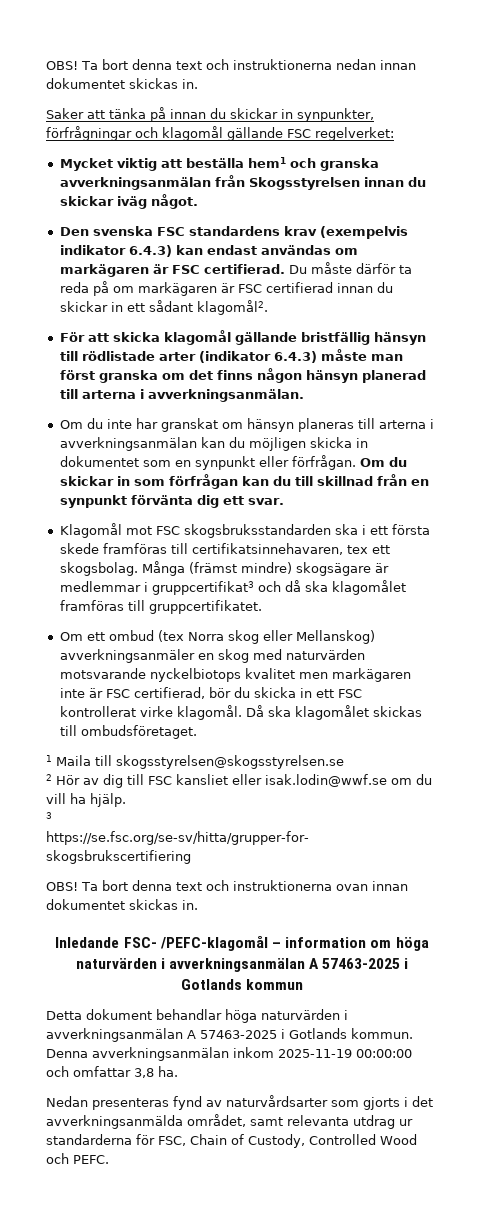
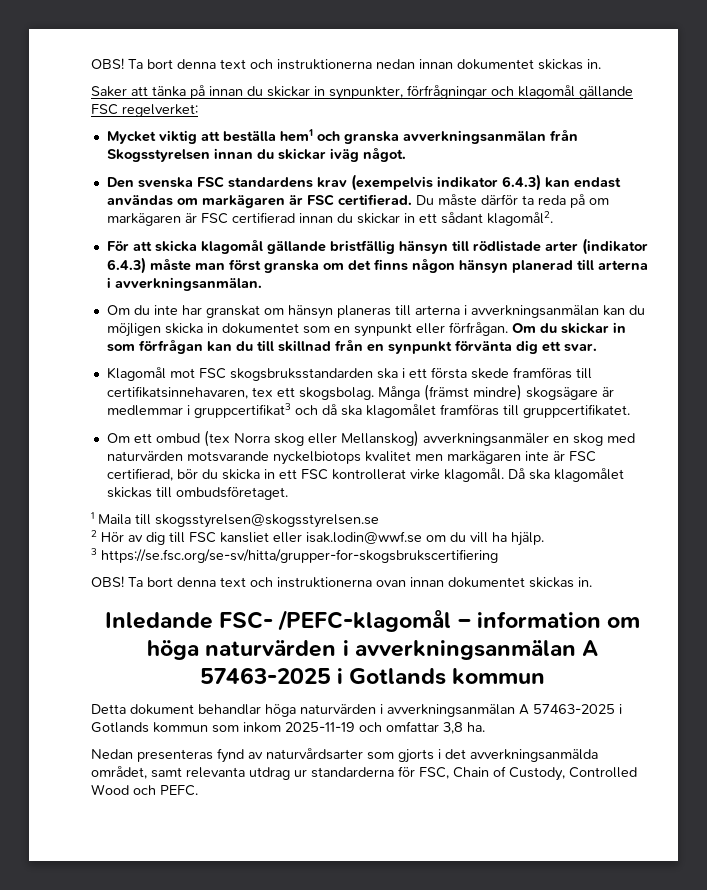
[351,1028,413,1039] [46,1047,229,1061] kommun. Denna avverkningsanmälan -> [153,722,239,733] kommun som
[356,1049,412,1058] 00:00:00 -> (355, 727) none

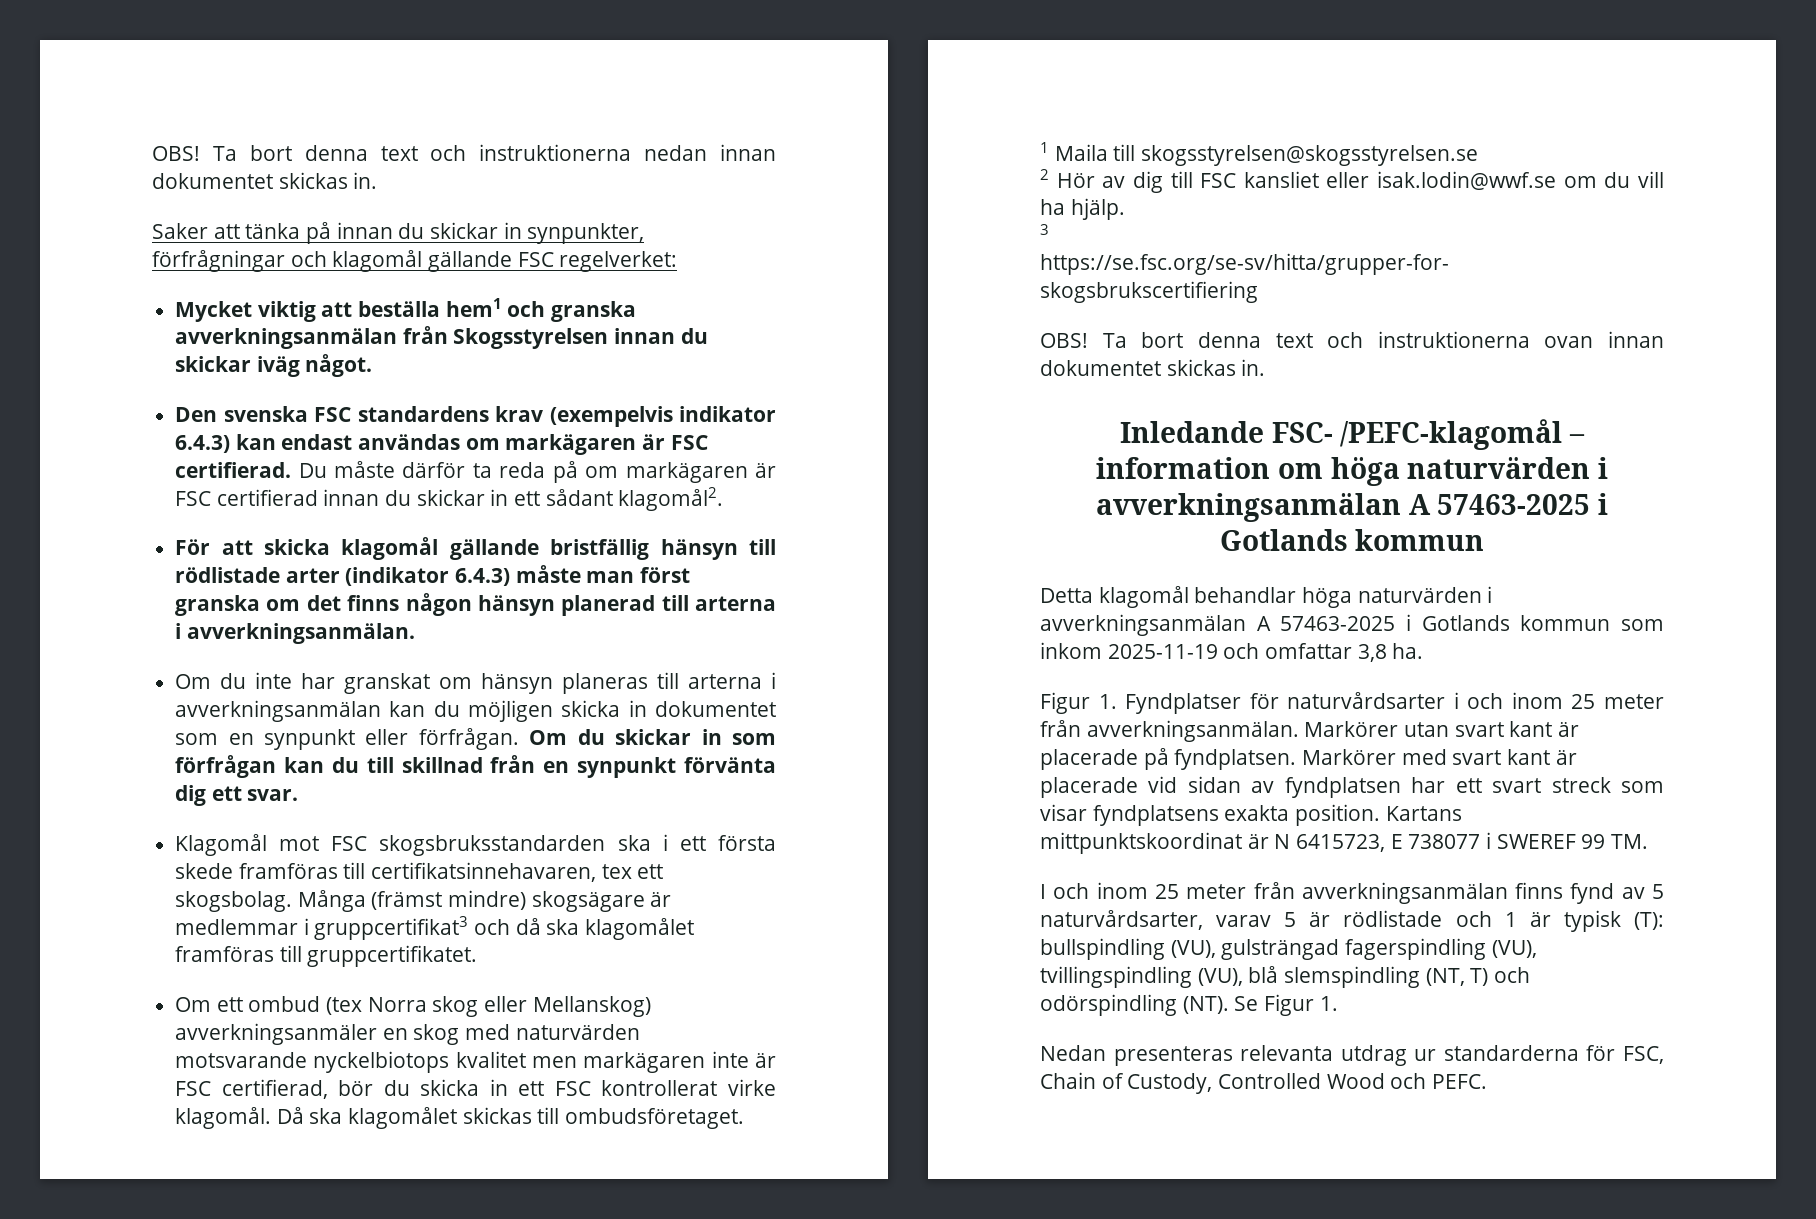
[130,704,194,715] dokument -> [1098,586,1189,608] klagomål
[91,748,598,763] [91,766,182,779] Nedan presenteras fynd av naturvårdsarter som gjorts i det avverkningsanmälda området, samt -> [1040,692,1664,714] [1040,720,1580,742] [1040,748,1577,770] [1040,776,1664,798] [1040,804,1462,826] [1040,832,1649,854] [1040,882,1664,904] [1040,910,1664,932] [1040,938,1537,960] [1040,966,1531,988] [1040,994,1338,1016] [1040,1045,1233,1066] Figur 1. Fyndplatser för naturvårdsarter i och inom 25 meter från avverkningsanmälan. Markörer utan svart kant är placerade på fyndplatsen. Markörer med svart kant är placerade vid sidan av fyndplatsen har ett svart streck som visar fyndplatsens exakta position. Kartans mittpunktskoordinat är N 6415723, E 738077 i SWEREF 99 TM. // I och inom 25 meter från avverkningsanmälan finns fynd av 5 naturvårdsarter, varav 5 är rödlistade och 1 är typisk (T): bullspindling (VU), gulsträngad fagerspindling (VU), tvillingspindling (VU), blå slemspindling (NT, T) och odörspindling (NT). Se Figur 1. // Nedan presenteras

